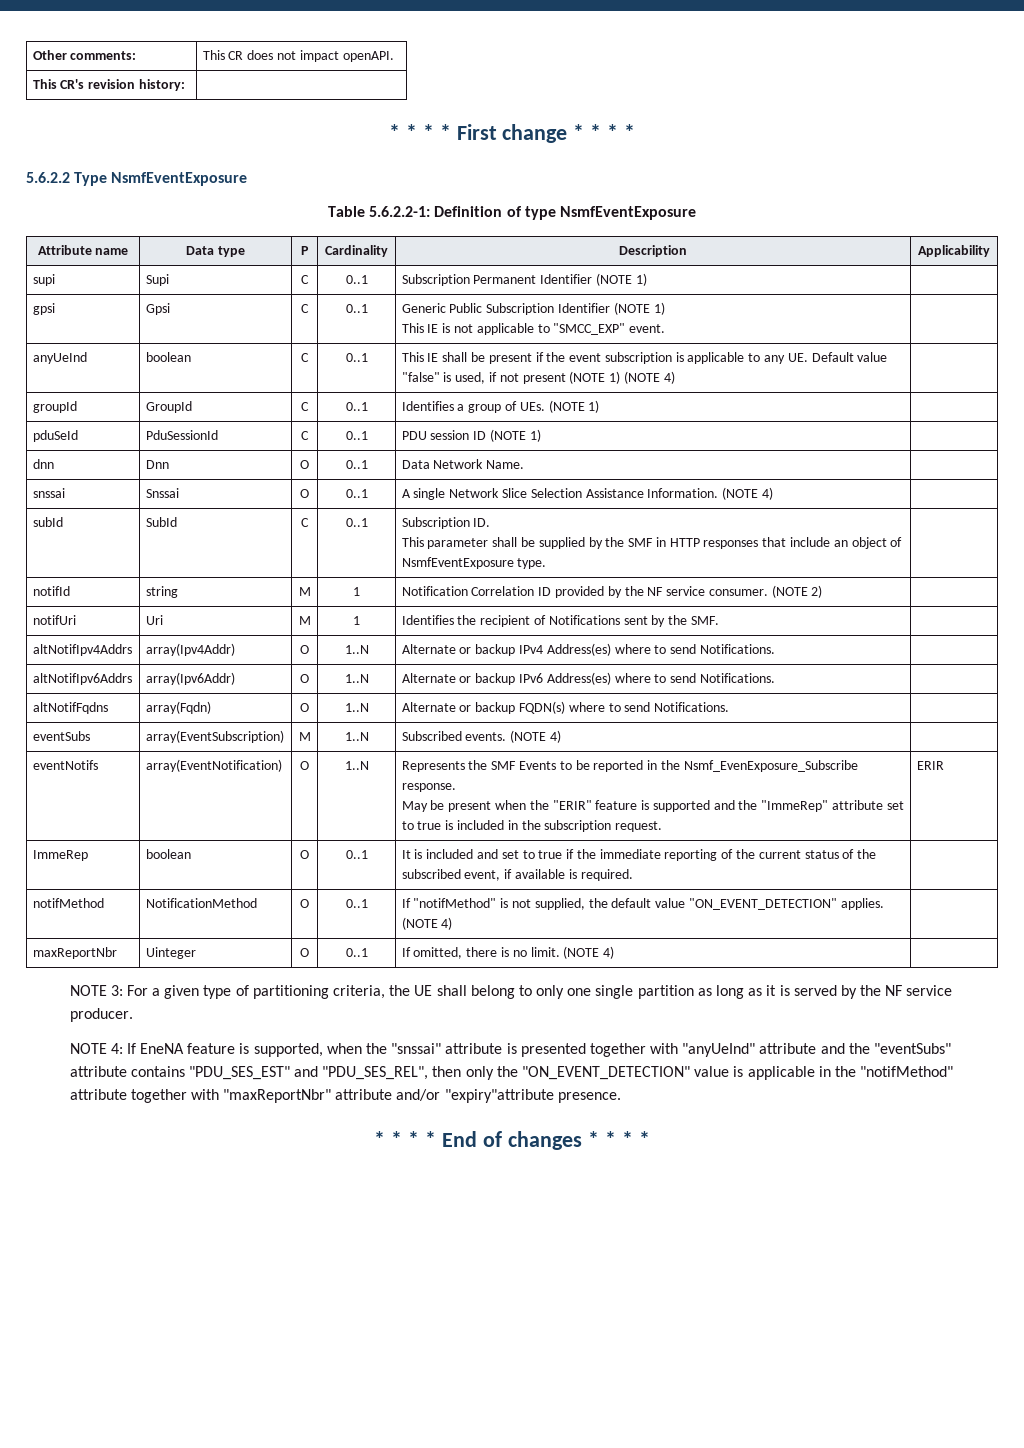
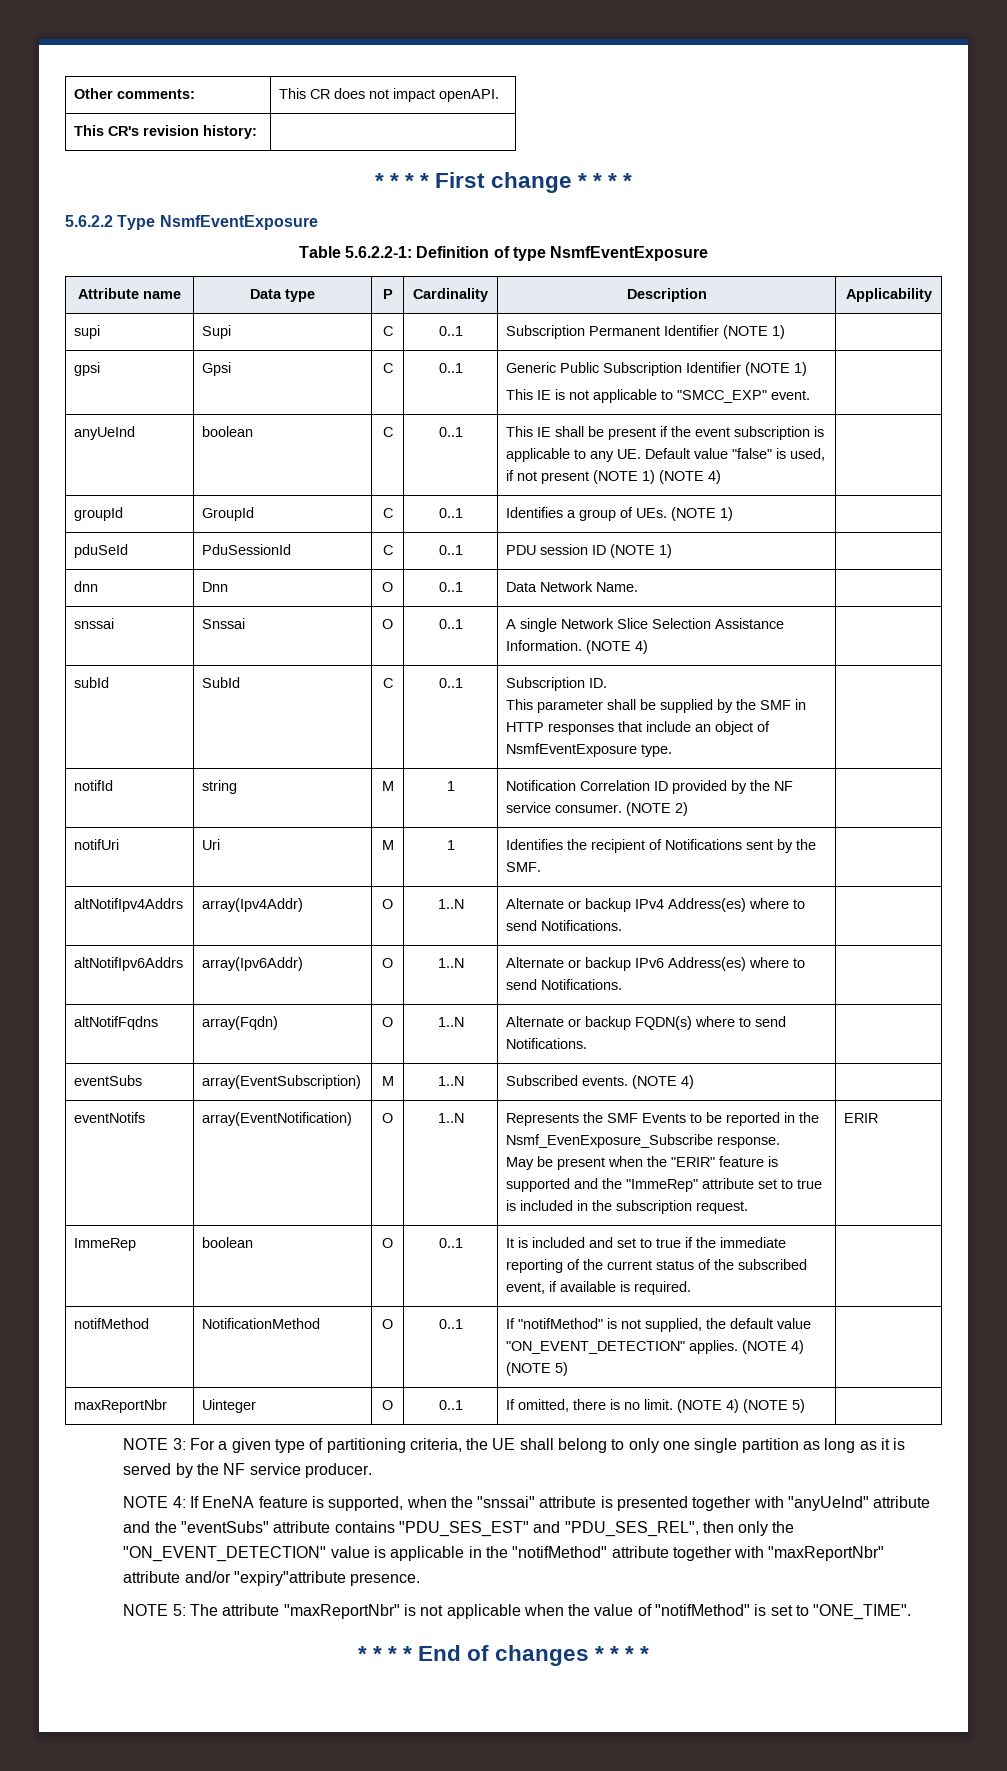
(453, 923) none -> [506,1362,569,1376] (NOTE 5)
(615, 952) none -> [743,1399,806,1413] (NOTE 5)
(621, 1097) none -> [123,1604,912,1620] // NOTE 5: The attribute "maxReportNbr" is not applicable when the value of "notifMethod" is set to "ONE_TIME".

